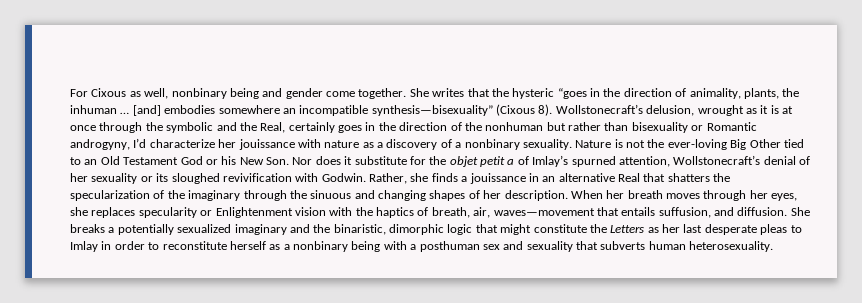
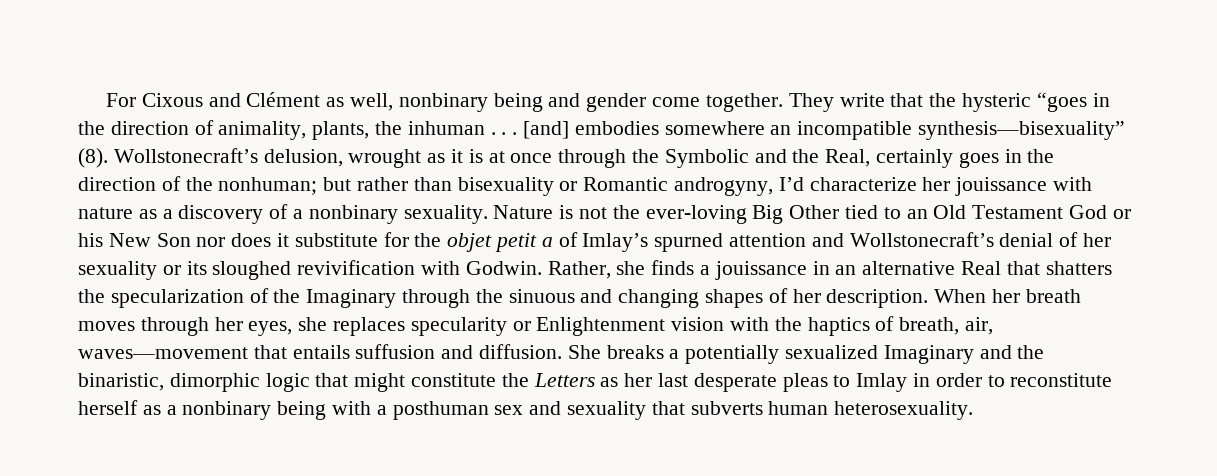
(127, 92) none -> [208,92,321,107] and Clément
[409,88,465,97] She writes -> [788,93,885,112] They write
[120,112,130,114] … -> [490,132,518,135] . . .
[496,104,553,116] (Cixous 8). -> [78,148,108,168] (8).
[166,122,214,133] symbolic -> [664,149,749,168] Symbolic
[485,122,544,131] nonhuman -> [218,177,318,195] nonhuman;
[266,157,313,165] Son. Nor -> [156,233,226,247] Son nor
[618,156,670,167] attention, -> [729,233,844,247] attention and
[188,190,241,201] imaginary -> [306,289,397,308] Imaginary
[658,207,711,218] suffusion, -> [355,344,436,359] suffusion
[234,224,287,235] imaginary -> [883,345,974,364] Imaginary

